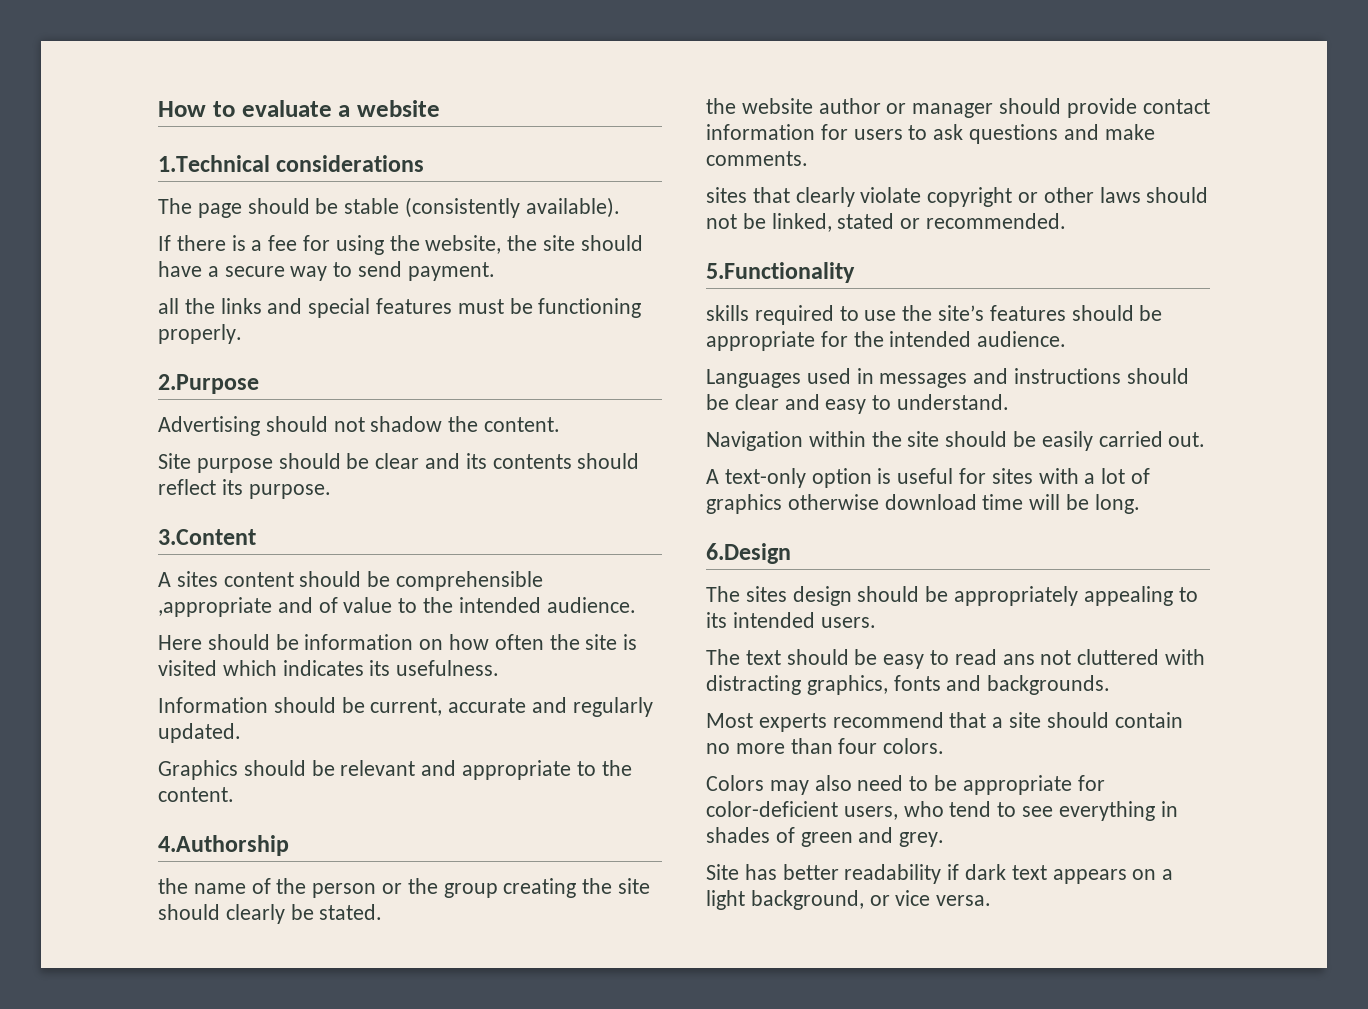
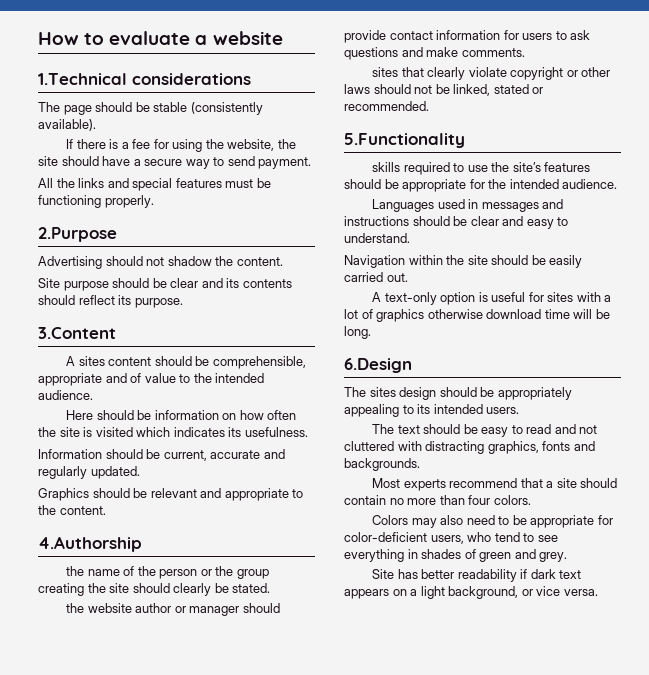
[158,298,179,314] all -> [38,178,53,188] All
[396,571,544,591] [158,597,272,617] comprehensible ,appropriate -> [212,356,306,369] [38,373,102,386] comprehensible, appropriate
[1002,654,1035,665] ans -> [554,424,576,434] and

